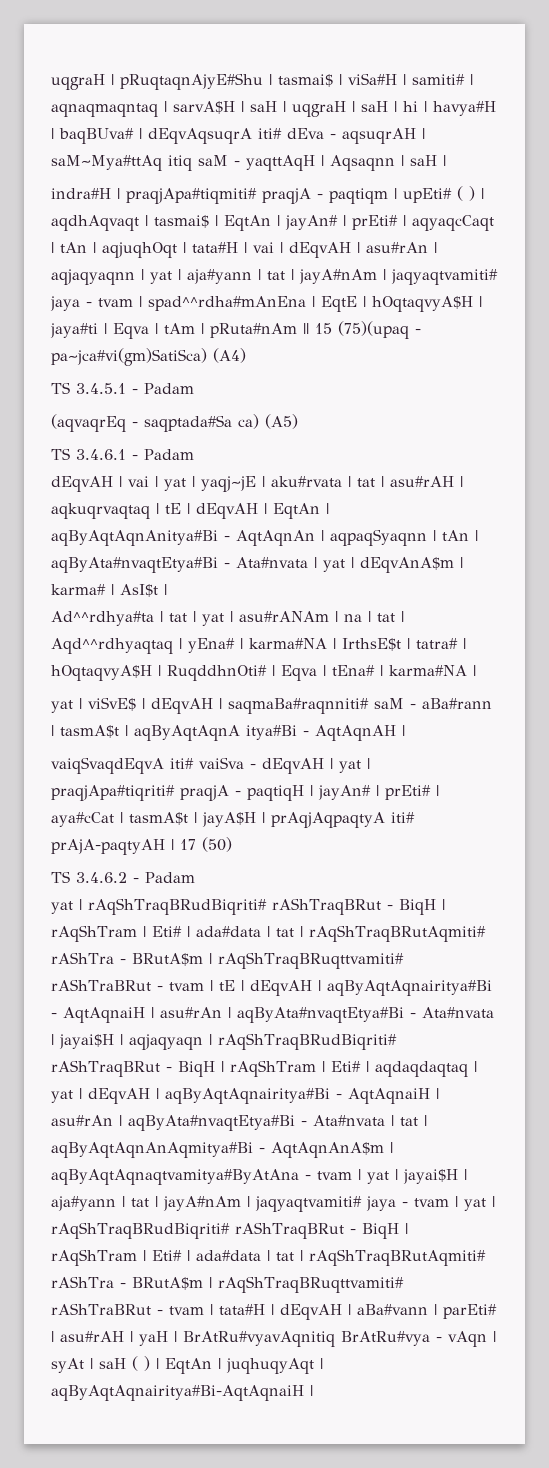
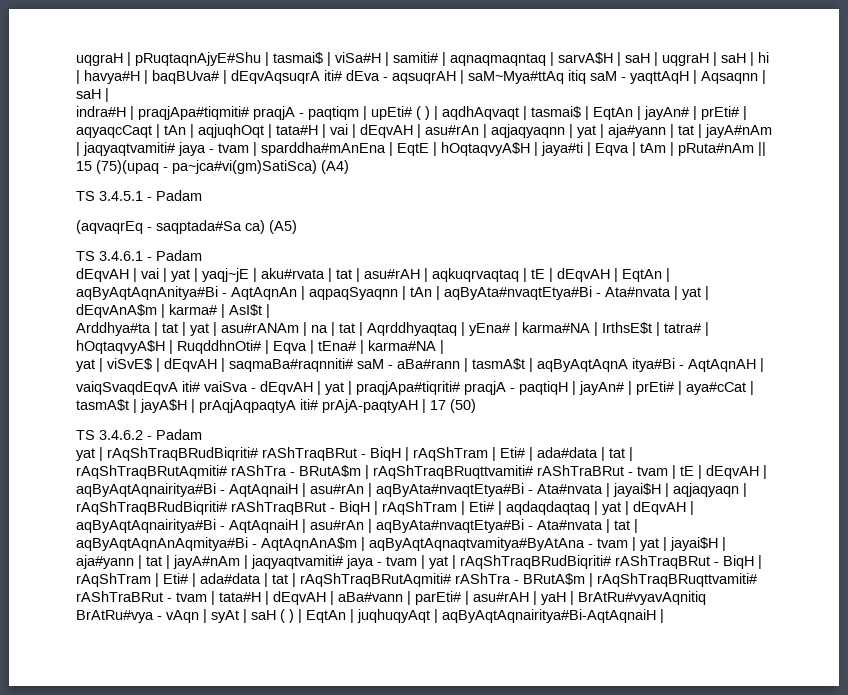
[148,296,306,311] spad^^rdha#mAnEna -> [261,142,386,156] sparddha#mAnEna
[51,611,154,626] Ad^^rdhya#ta -> [76,322,151,336] Arddhya#ta
[51,638,173,654] Aqd^^rdhyaqtaq -> [367,322,457,336] Aqrddhyaqtaq

